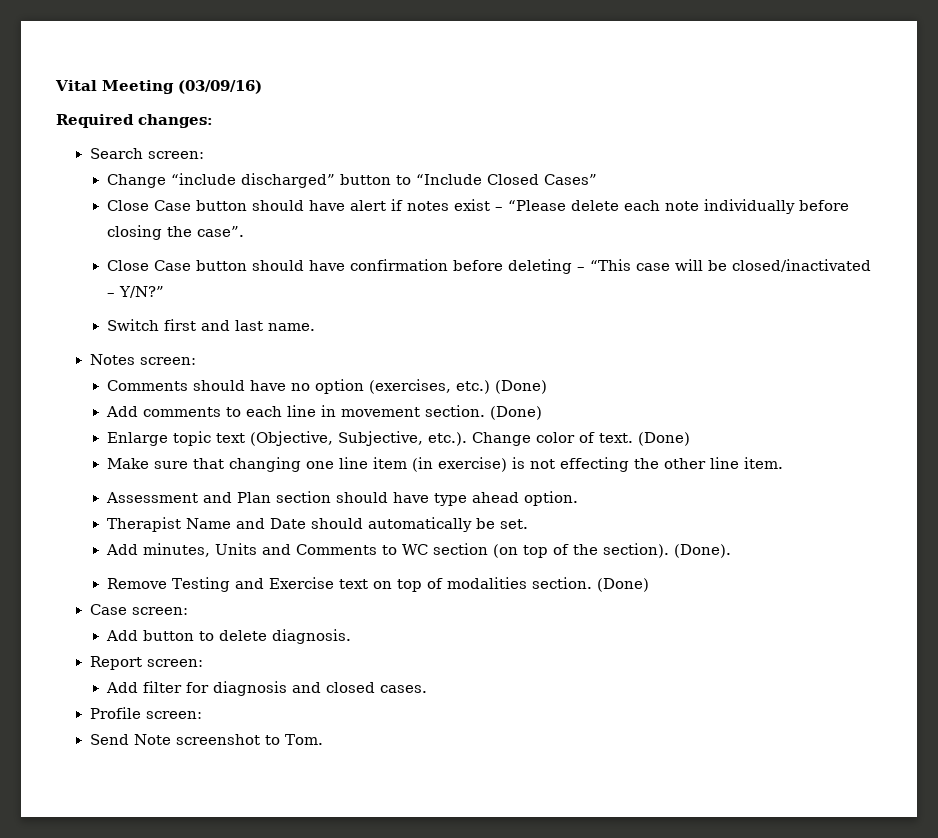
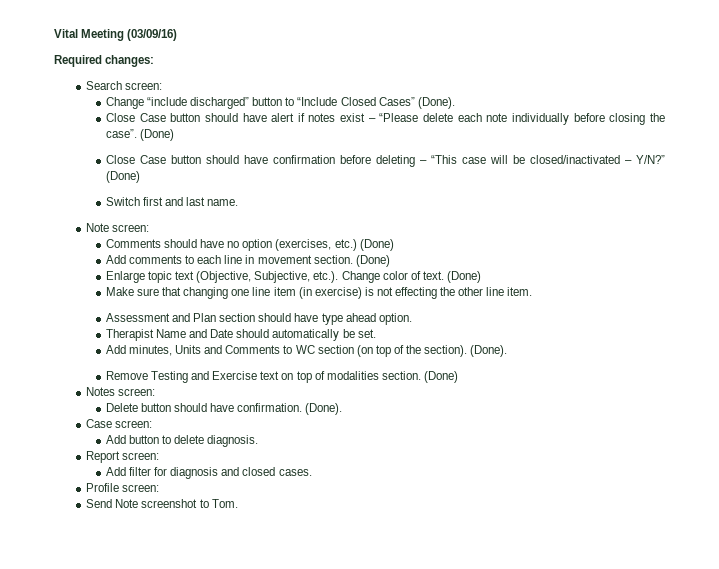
(597, 179) none -> [417,97,455,109] (Done).
(244, 231) none -> [139,129,174,141] (Done)
(164, 292) none -> [105,171,140,183] (Done)
[89,354,135,365] Notes -> [86,223,110,232] Note
(649, 585) none -> [86,387,156,396] [105,403,343,415] // Notes screen: // Delete button should have confirmation. (Done).

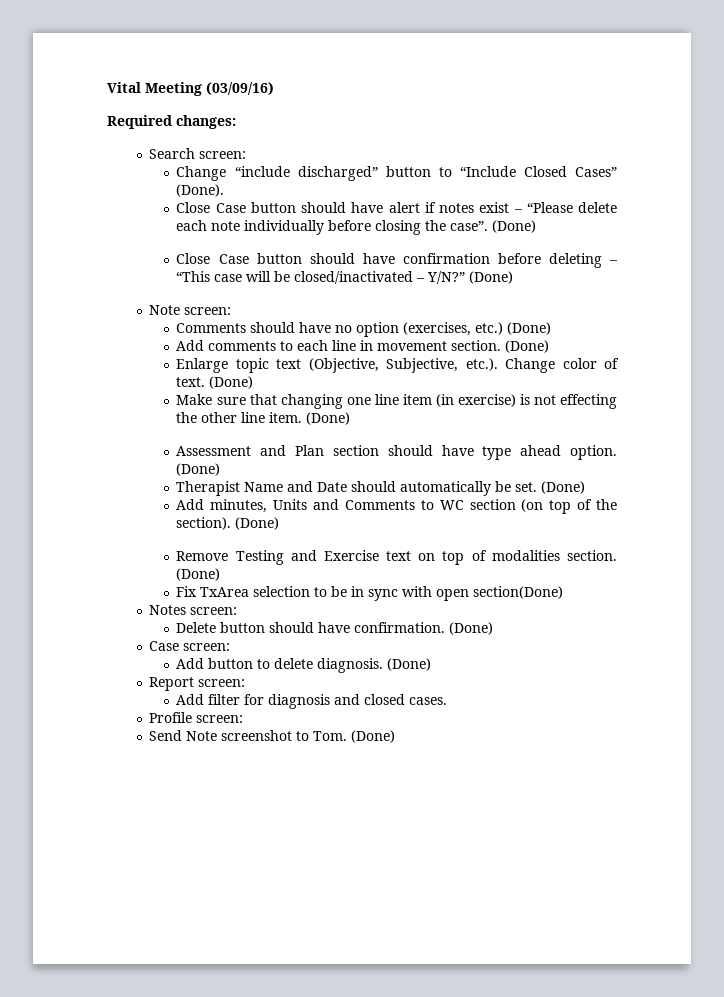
[105,197,239,206] // Switch first and last name. -> (514, 277) none
(533, 291) none -> [306,412,351,425] (Done)
(412, 319) none -> [176,463,221,476] (Done)
(376, 333) none -> [541,481,586,494] (Done)
[470,345,508,357] (Done). -> [235,517,280,530] (Done)
(458, 377) none -> [176,586,564,601] // Fix TxArea selection to be in sync with open section(Done)
[305,403,343,415] (Done). -> [449,622,494,635] (Done)
(259, 441) none -> [387,658,432,671] (Done)
(238, 503) none -> [351,730,396,743] (Done)

